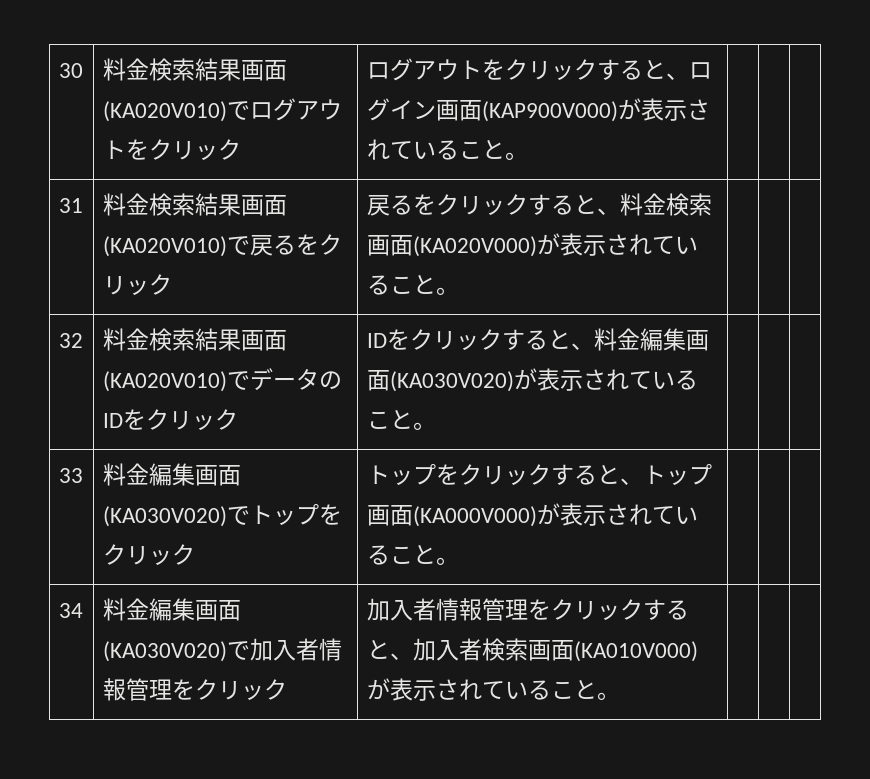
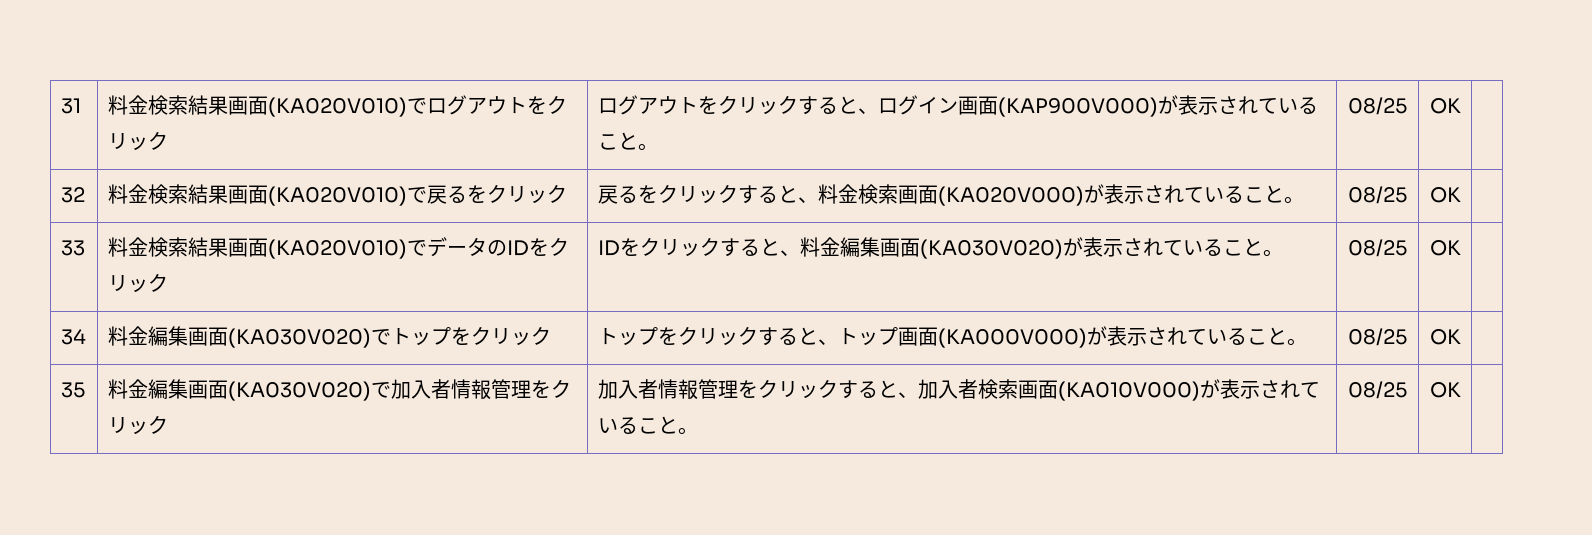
[58,63,83,78] 30 -> [60,98,81,114] 31
[58,198,83,213] | | // 31 -> [1348,97,1407,115] [1429,98,1461,114] [60,187,85,203] 08/25 | OK | // 32
[58,333,83,348] | | // 32 -> [1348,186,1407,204] [1429,187,1461,203] [60,240,85,256] 08/25 | OK | // 33
[58,468,83,483] | | // 33 -> [1348,239,1407,257] [1429,240,1461,256] [60,329,86,345] 08/25 | OK | // 34
[58,603,83,618] | | // 34 -> [1348,328,1407,346] [1429,329,1461,345] [60,382,85,398] 08/25 | OK | // 35
(620, 696) | -> [1348,381,1407,399] [1429,382,1461,398] 08/25 | OK

